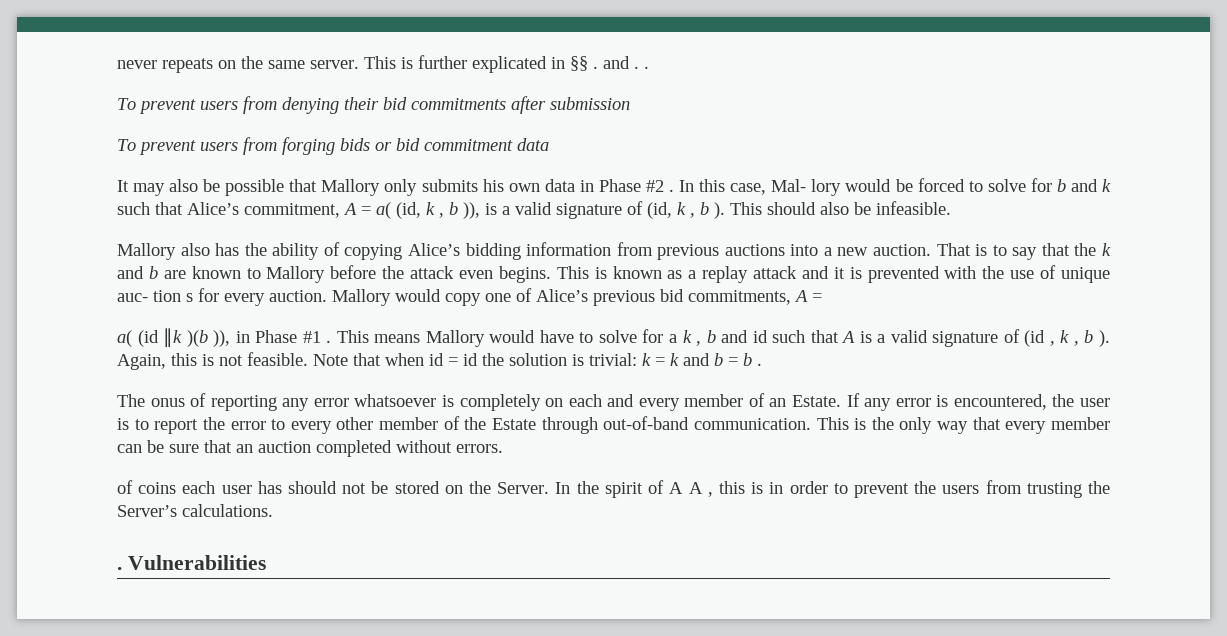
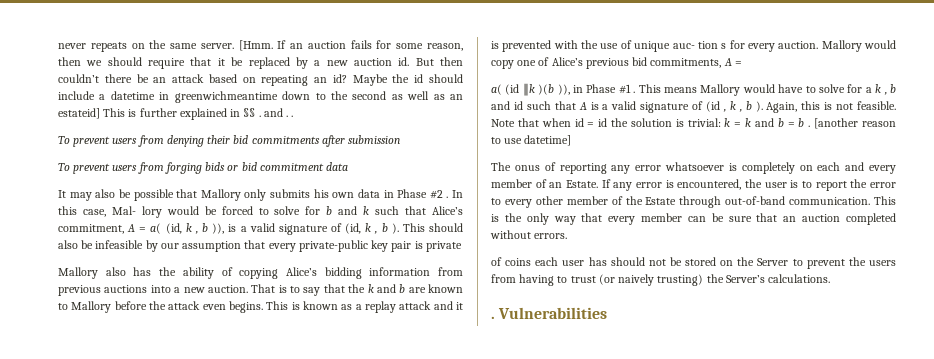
(359, 64) none -> [238,40,464,51] [58,57,463,69] [58,74,464,86] [58,91,464,103] [58,108,100,119] [Hmm. If an auction fails for some reason, then we should require that it be replaced by a new auction id. But then couldn’t there be an attack based on repeating an id? Maybe the id should include a datetime in greenwichmeantime down to the second as well as an estateid]
[472,56,547,73] explicated -> [179,108,227,120] explained
[876,201,951,215] infeasible. -> [95,240,462,252] infeasible by our assumption that every private-public key pair is private
(762, 364) none -> [814,118,897,129] [491,135,572,146] [another reason to use datetime]
[497,480,828,498] Server. In the spirit of A A , this is in order -> [757,258,789,266] Server
[1026,482,1082,498] trusting -> [519,274,704,286] having to trust (or naively trusting)

